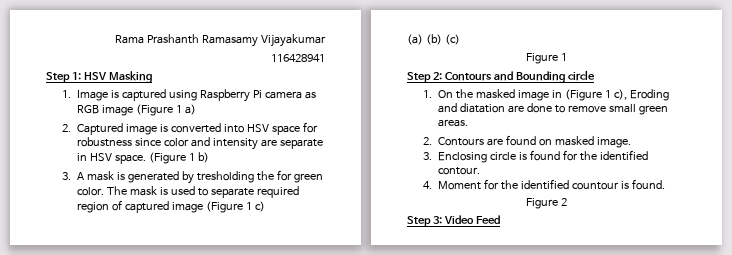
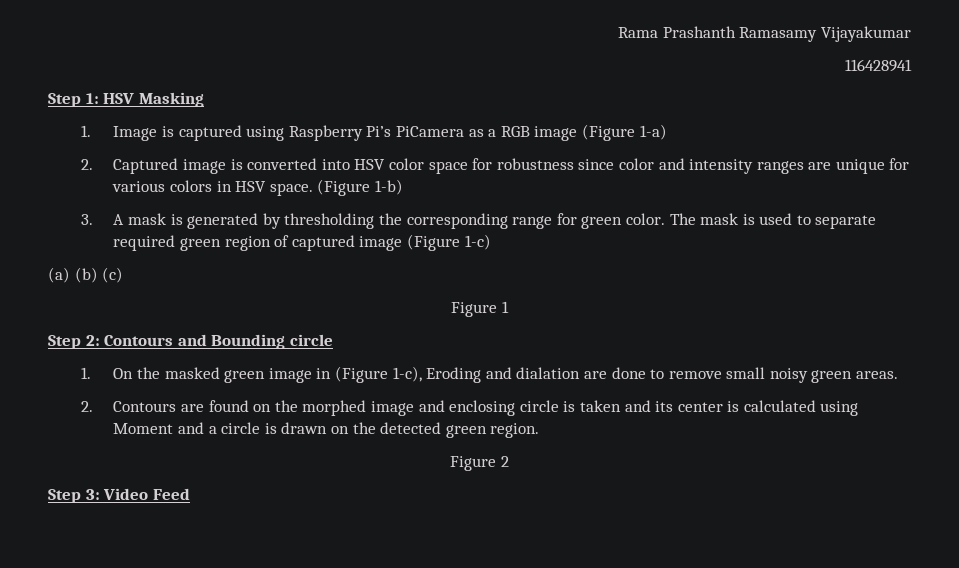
[253,90,316,99] Pi camera as -> [366,126,497,137] Pi’s PiCamera as a
[176,104,197,115] 1 a) -> [639,124,667,140] 1-a)
(270, 128) none -> [388,158,424,170] color
[261,139,323,149] are separate -> [756,158,910,174] [112,180,213,192] ranges are unique for various colors
[189,152,210,163] 1 b) -> [374,179,403,195] 1-b)
[197,171,274,183] tresholding the -> [284,213,553,229] thresholding the corresponding range
(299, 192) none -> [180,238,222,251] green
[246,201,265,212] 1 c) -> [464,234,491,250] 1-c)
(516, 94) none -> [224,370,266,383] green
[604,89,627,100] 1 c), -> [392,366,422,382] 1-c),
[460,103,506,113] diatation -> [516,367,581,379] dialation
(636, 108) none -> [769,368,808,383] noisy
[555,136,632,148] [422,150,648,163] [438,167,481,175] [422,179,665,190] masked image. // 3. Enclosing circle is found for the identified contour. // 4. Moment for the identified countour is found. -> [274,400,859,416] [113,422,540,438] the morphed image and enclosing circle is taken and its center is calculated using Moment and a circle is drawn on the detected green region.

